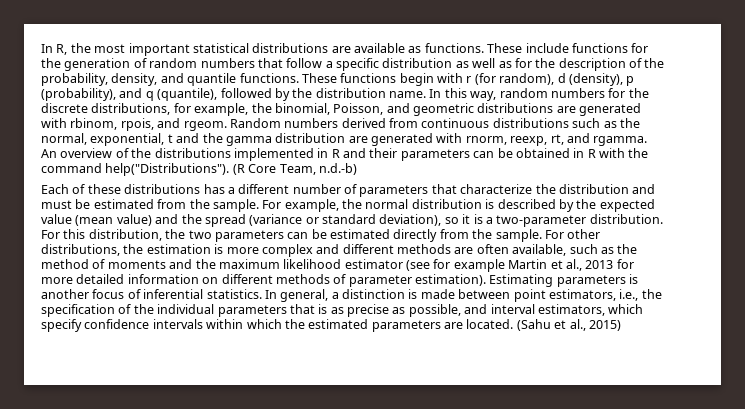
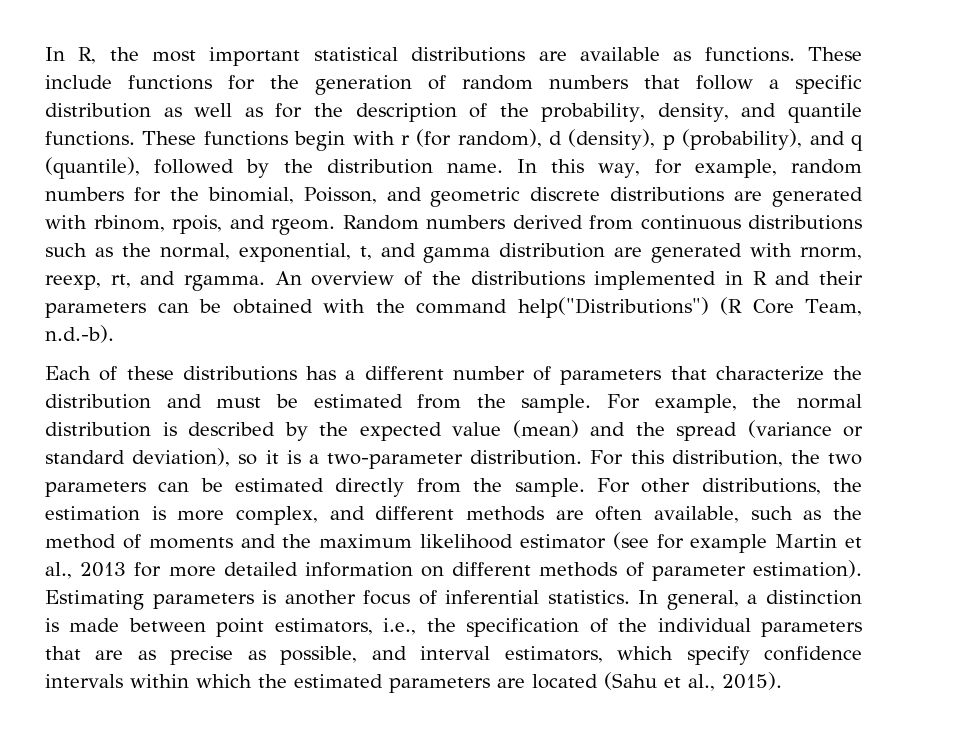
(497, 96) none -> [654,159,777,178] for example,
[41,103,272,116] discrete distributions, for example, the -> (199, 194) none
(474, 109) none -> [530,187,601,201] discrete
[167,133,223,143] t and the -> [359,243,416,260] t, and
[573,148,596,158] in R -> (313, 306) none
[105,163,230,176] help("Distributions"). -> [517,297,709,318] help("Distributions")
[318,163,357,175] n.d.-b) -> [45,325,114,343] n.d.-b).
[75,214,152,226] (mean value) -> [512,420,579,438] (mean)
[261,244,313,257] complex -> [236,506,318,525] complex,
[318,304,328,314] is -> [95,650,124,660] are
[466,319,514,329] located. -> [532,674,598,689] located
[588,320,621,331] 2015) -> [722,672,782,690] 2015).

